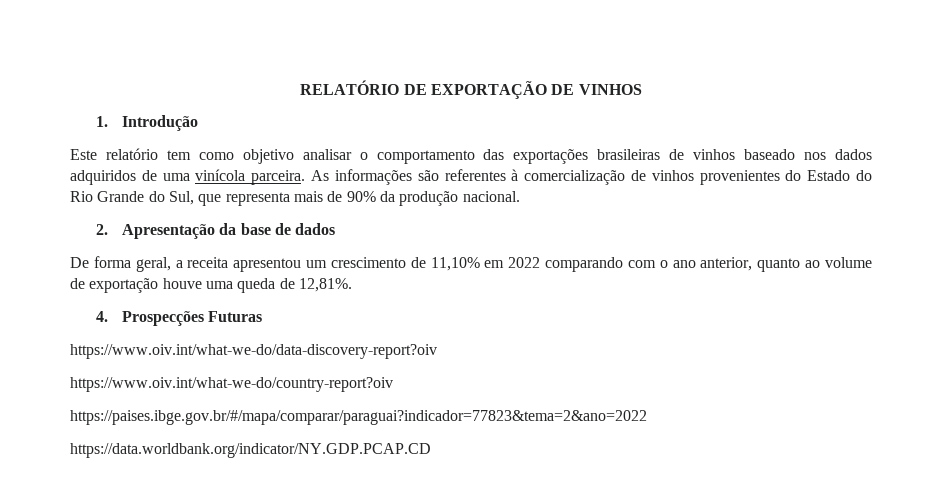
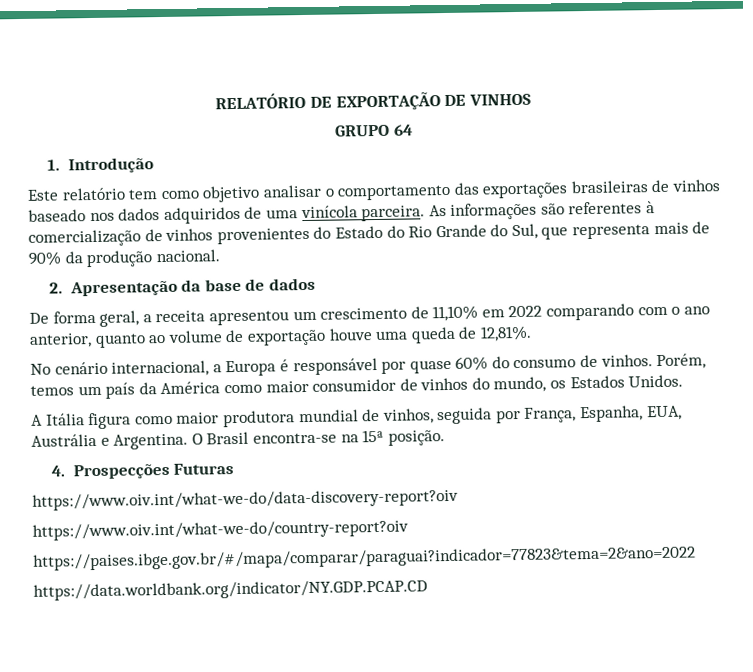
(642, 89) none -> [335,124,413,137] // GRUPO 64
(352, 285) none -> [30,353,707,377] [30,374,684,399] [31,405,682,430] [31,429,445,450] // No cenário internacional, a Europa é responsável por quase 60% do consumo de vinhos. Porém, temos um país da América como maior consumidor de vinhos do mundo, os Estados Unidos. // A Itália figura como maior produtora mundial de vinhos, seguida por França, Espanha, EUA, Austrália e Argentina. O Brasil encontra-se na 15ª posição.

